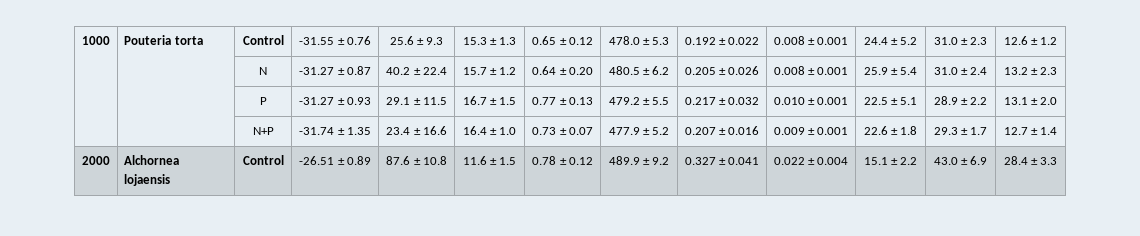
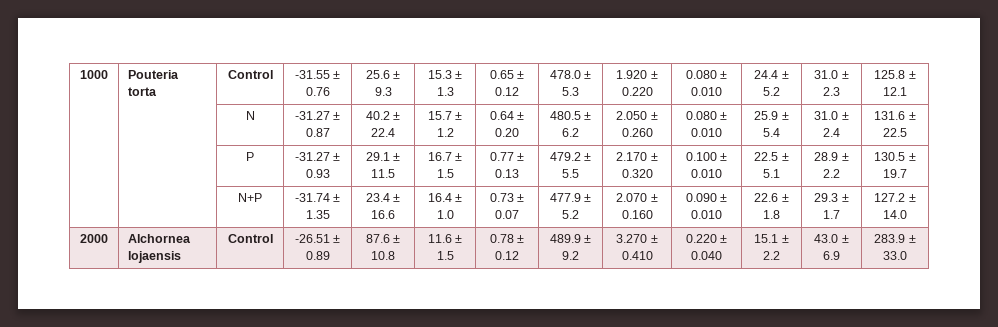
[684,37,760,45] [773,36,849,45] 0.192 ± 0.022 | 0.008 ± 0.001 -> [616,70,658,79] [621,87,653,96] [685,70,728,79] [691,87,722,96] 1.920 ± 0.220 | 0.080 ± 0.010
[1003,36,1058,45] 12.6 ± 1.2 -> [874,70,916,79] [883,87,907,96] 125.8 ± 12.1
[684,66,760,75] [773,66,849,75] 0.205 ± 0.026 | 0.008 ± 0.001 -> [616,111,658,120] [621,128,653,137] [685,111,728,120] [691,128,722,137] 2.050 ± 0.260 | 0.080 ± 0.010
[1003,67,1058,75] 13.2 ± 2.3 -> [874,111,916,120] [883,128,907,137] 131.6 ± 22.5
[684,97,760,105] [773,97,849,105] 0.217 ± 0.032 | 0.010 ± 0.001 -> [616,152,658,161] [621,169,653,178] [685,152,728,161] [691,169,722,178] 2.170 ± 0.320 | 0.100 ± 0.010
[1003,97,1058,105] 13.1 ± 2.0 -> [874,152,916,161] [883,169,907,178] 130.5 ± 19.7
[684,126,760,135] [773,127,849,135] 0.207 ± 0.016 | 0.009 ± 0.001 -> [616,193,658,202] [621,210,653,219] [685,193,728,202] [691,210,722,219] 2.070 ± 0.160 | 0.090 ± 0.010
[1003,127,1058,135] 12.7 ± 1.4 -> [874,193,916,202] [883,210,907,219] 127.2 ± 14.0
[684,157,760,165] [773,157,849,165] 0.327 ± 0.041 | 0.022 ± 0.004 -> [616,234,658,243] [621,251,653,260] [685,234,728,243] [691,251,722,260] 3.270 ± 0.410 | 0.220 ± 0.040
[1003,156,1058,165] 28.4 ± 3.3 -> [874,234,916,243] [883,251,907,260] 283.9 ± 33.0

